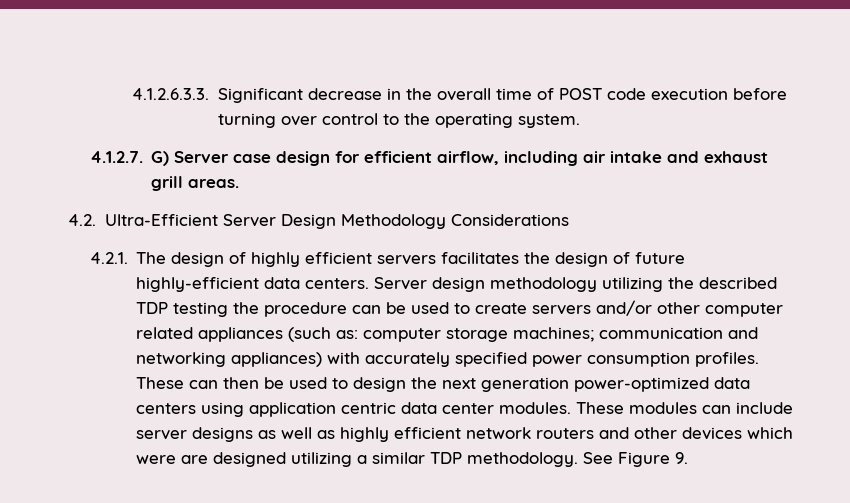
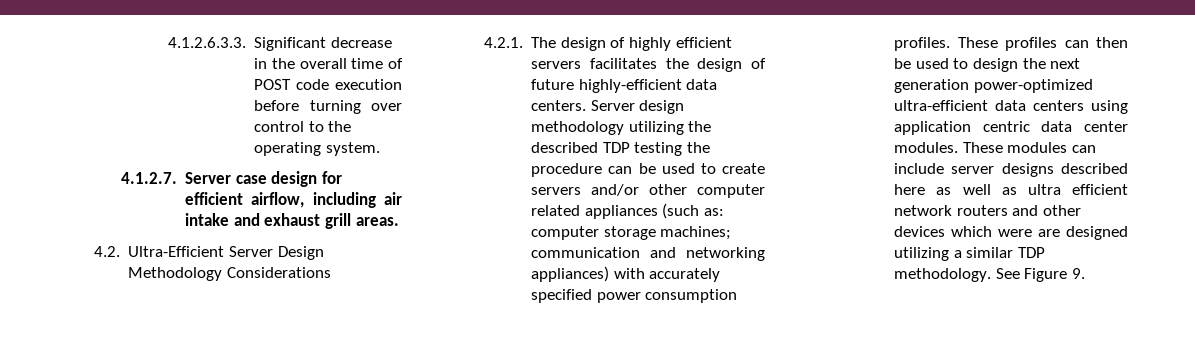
[151,151,170,166] G) -> (177, 178) none
(185, 383) none -> [1005,37,1058,51] profiles
(710, 384) none -> [894,100,989,111] ultra-efficient
(254, 434) none -> [1061,163,1128,174] [894,184,926,195] described here
[340,427,390,442] highly -> [1027,184,1061,195] ultra

